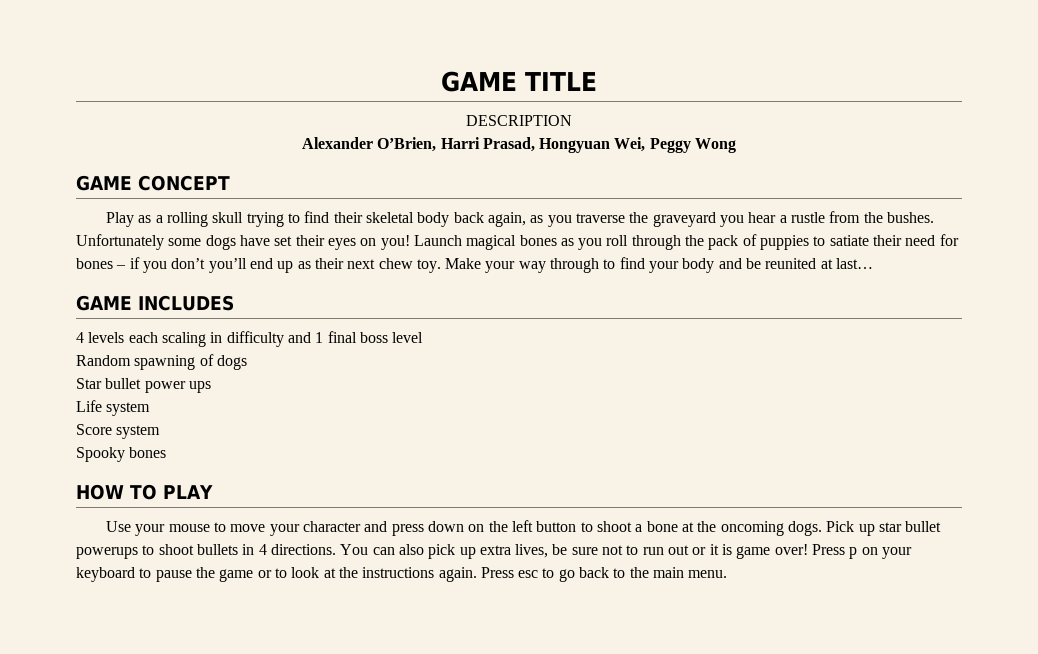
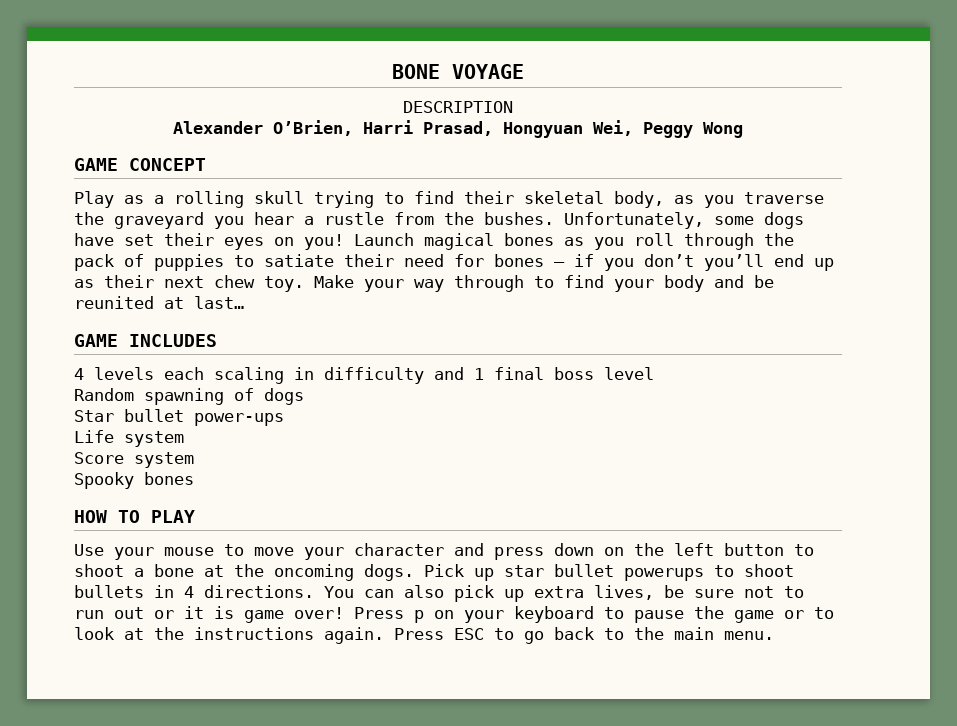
[441,71,597,92] GAME TITLE -> [392,64,524,79] BONE VOYAGE
[417,212,526,227] body back again, -> [614,191,664,208] body,
[76,234,164,250] Unfortunately -> [564,212,704,229] Unfortunately,
[144,381,211,393] power ups -> [194,413,284,426] power-ups
[518,570,539,578] esc -> [454,628,484,640] ESC

